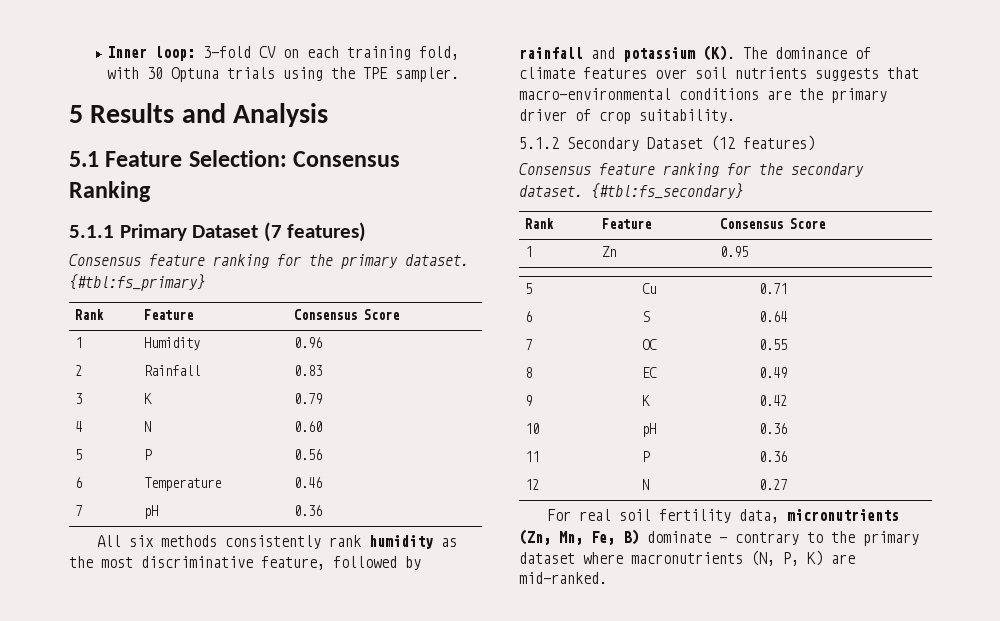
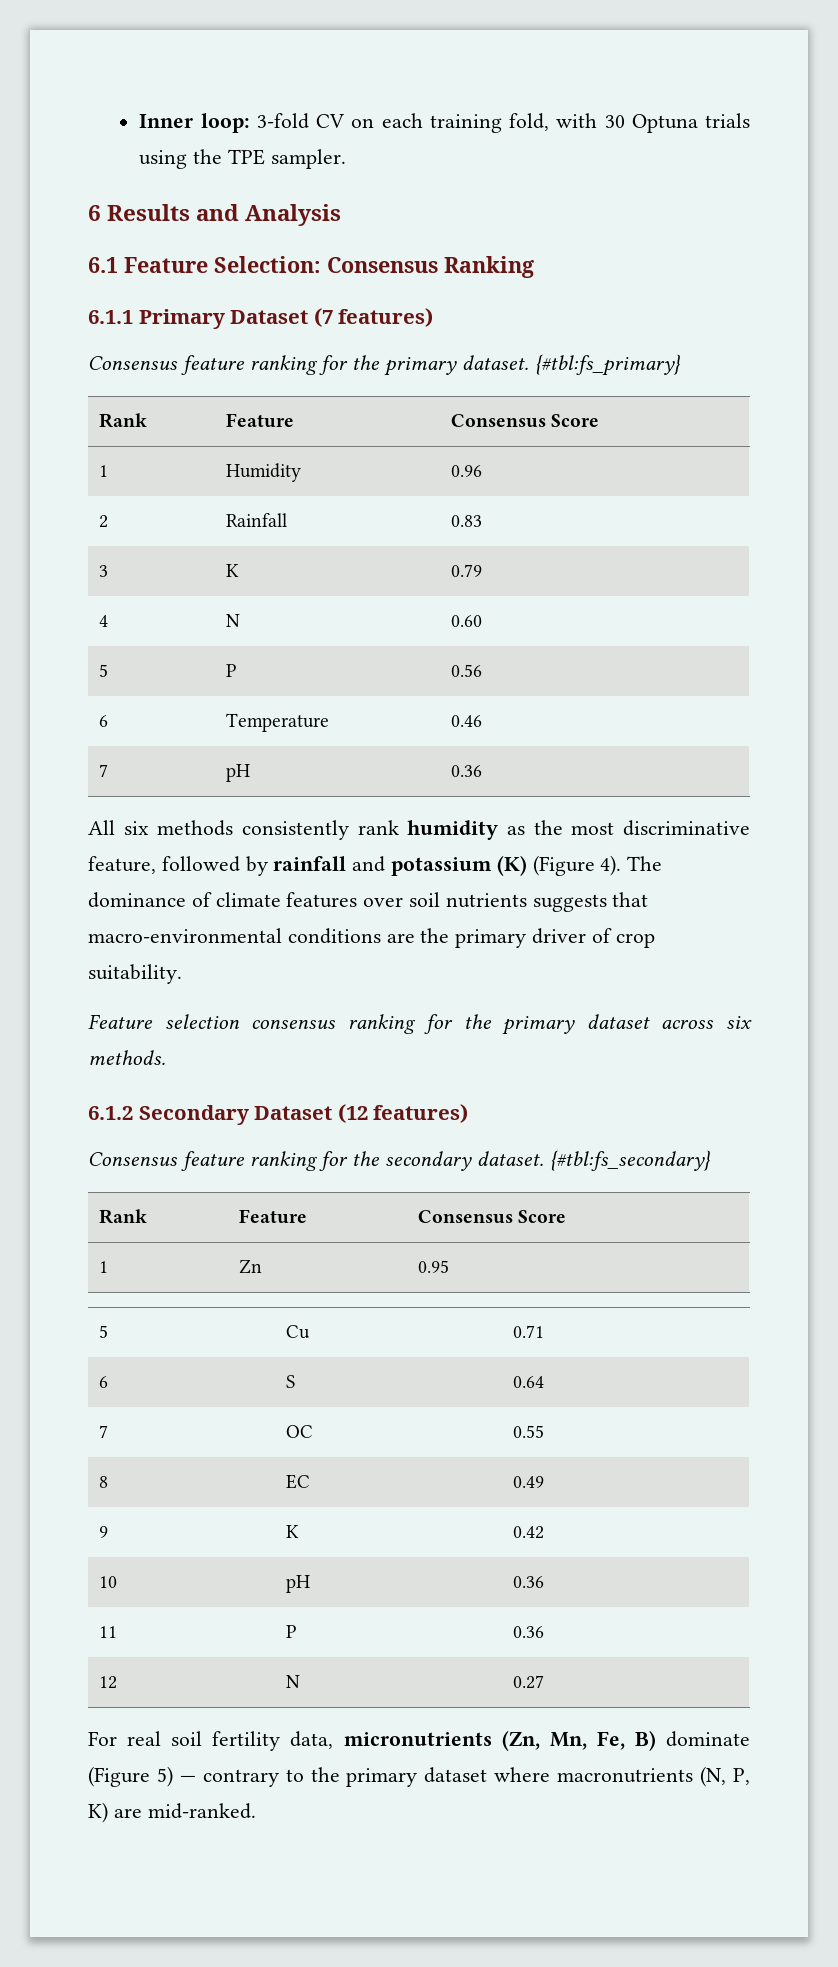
[69,105,83,123] 5 -> [88,205,101,221] 6
[69,151,99,167] 5.1 -> [88,257,118,273] 6.1
[69,225,114,238] 5.1.1 -> [88,310,133,324] 6.1.1
[703,45,735,61] (K). -> [496,855,622,876] (K) (Figure 4).
[519,137,559,149] 5.1.2 -> [88,1014,752,1035] [88,1050,166,1065] [88,1106,133,1120] Feature selection consensus ranking for the primary dataset across six methods. // 6.1.2
(711, 537) none -> [88,1766,173,1787] (Figure 5)

